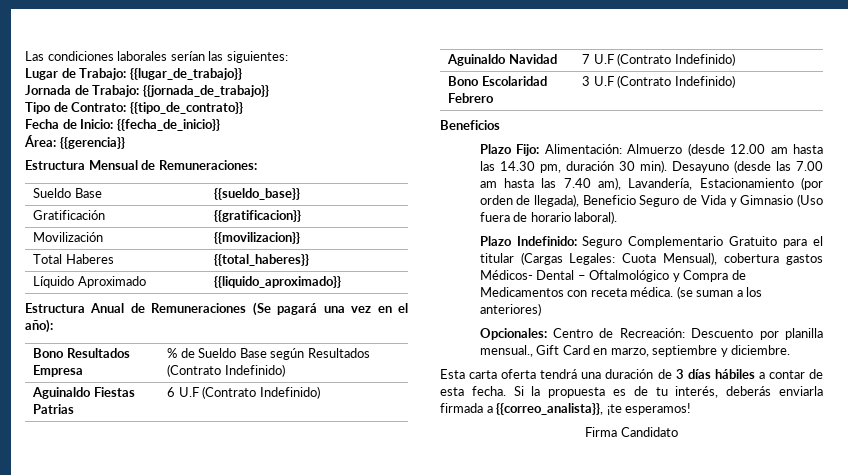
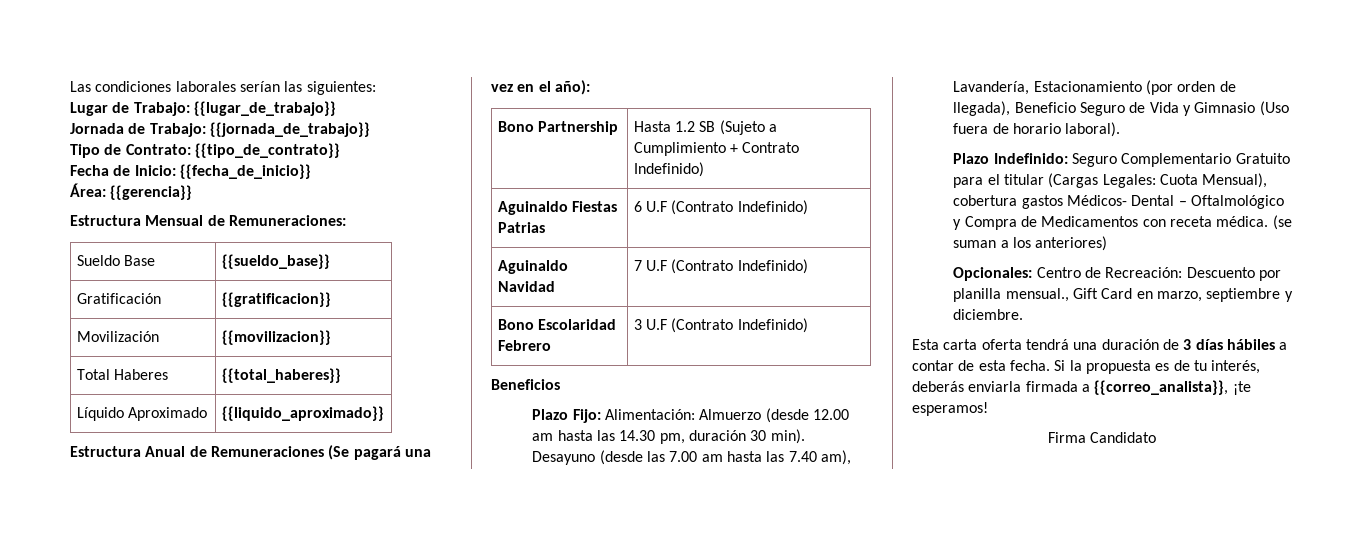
[66,348,130,358] [33,365,84,377] [167,348,370,360] [167,364,222,377] Resultados Empresa | % de Sueldo Base según Resultados (Contrato -> [537,121,618,135] [633,120,777,135] [633,142,800,156] Partnership | Hasta 1.2 SB (Sujeto a Cumplimiento + Contrato

